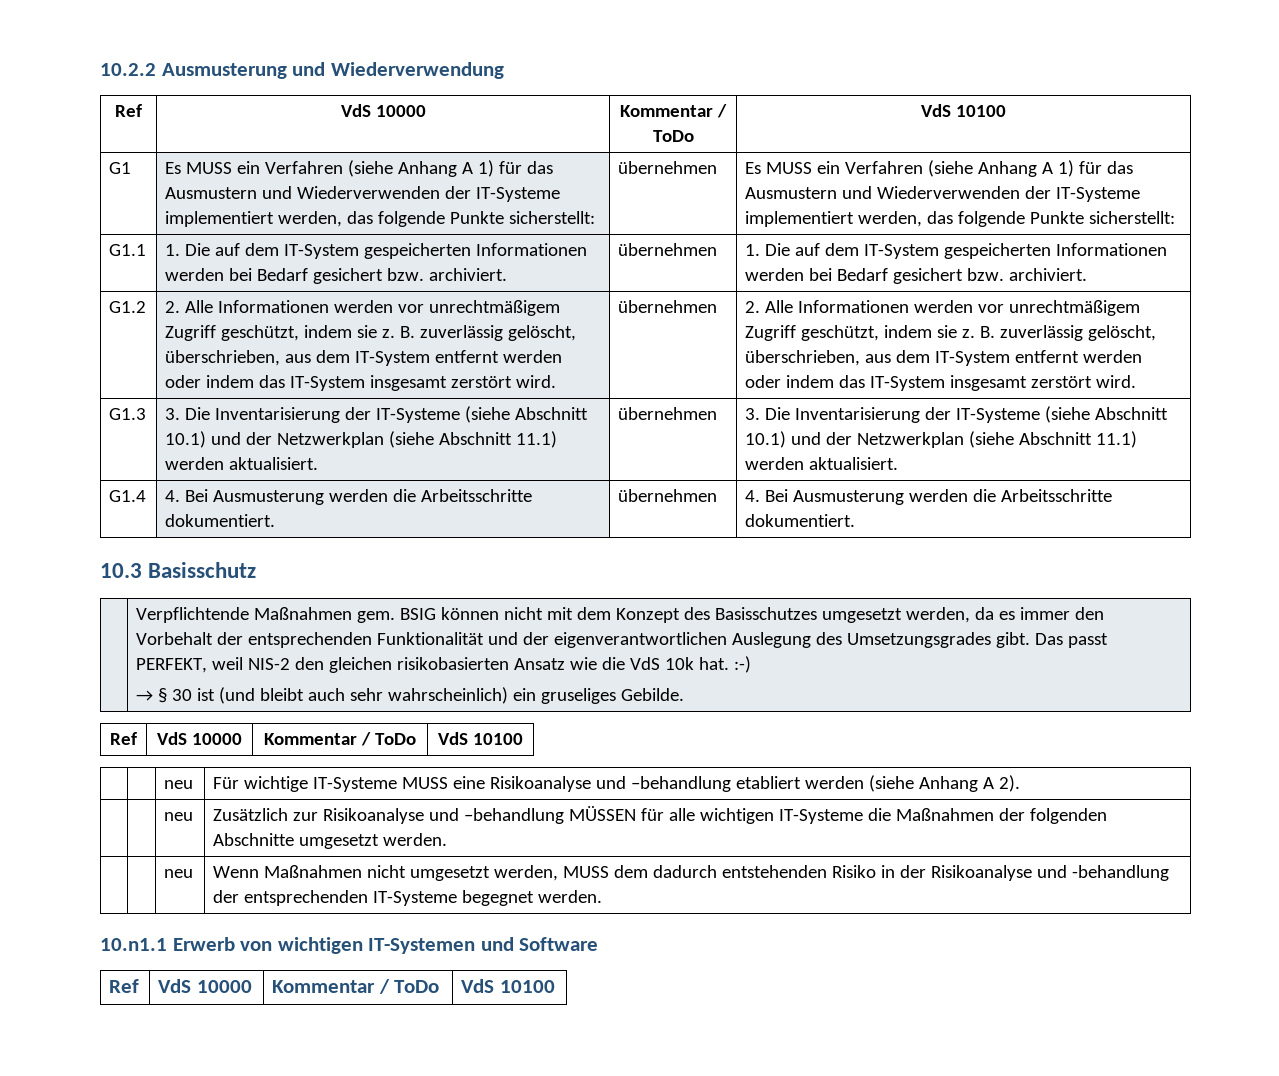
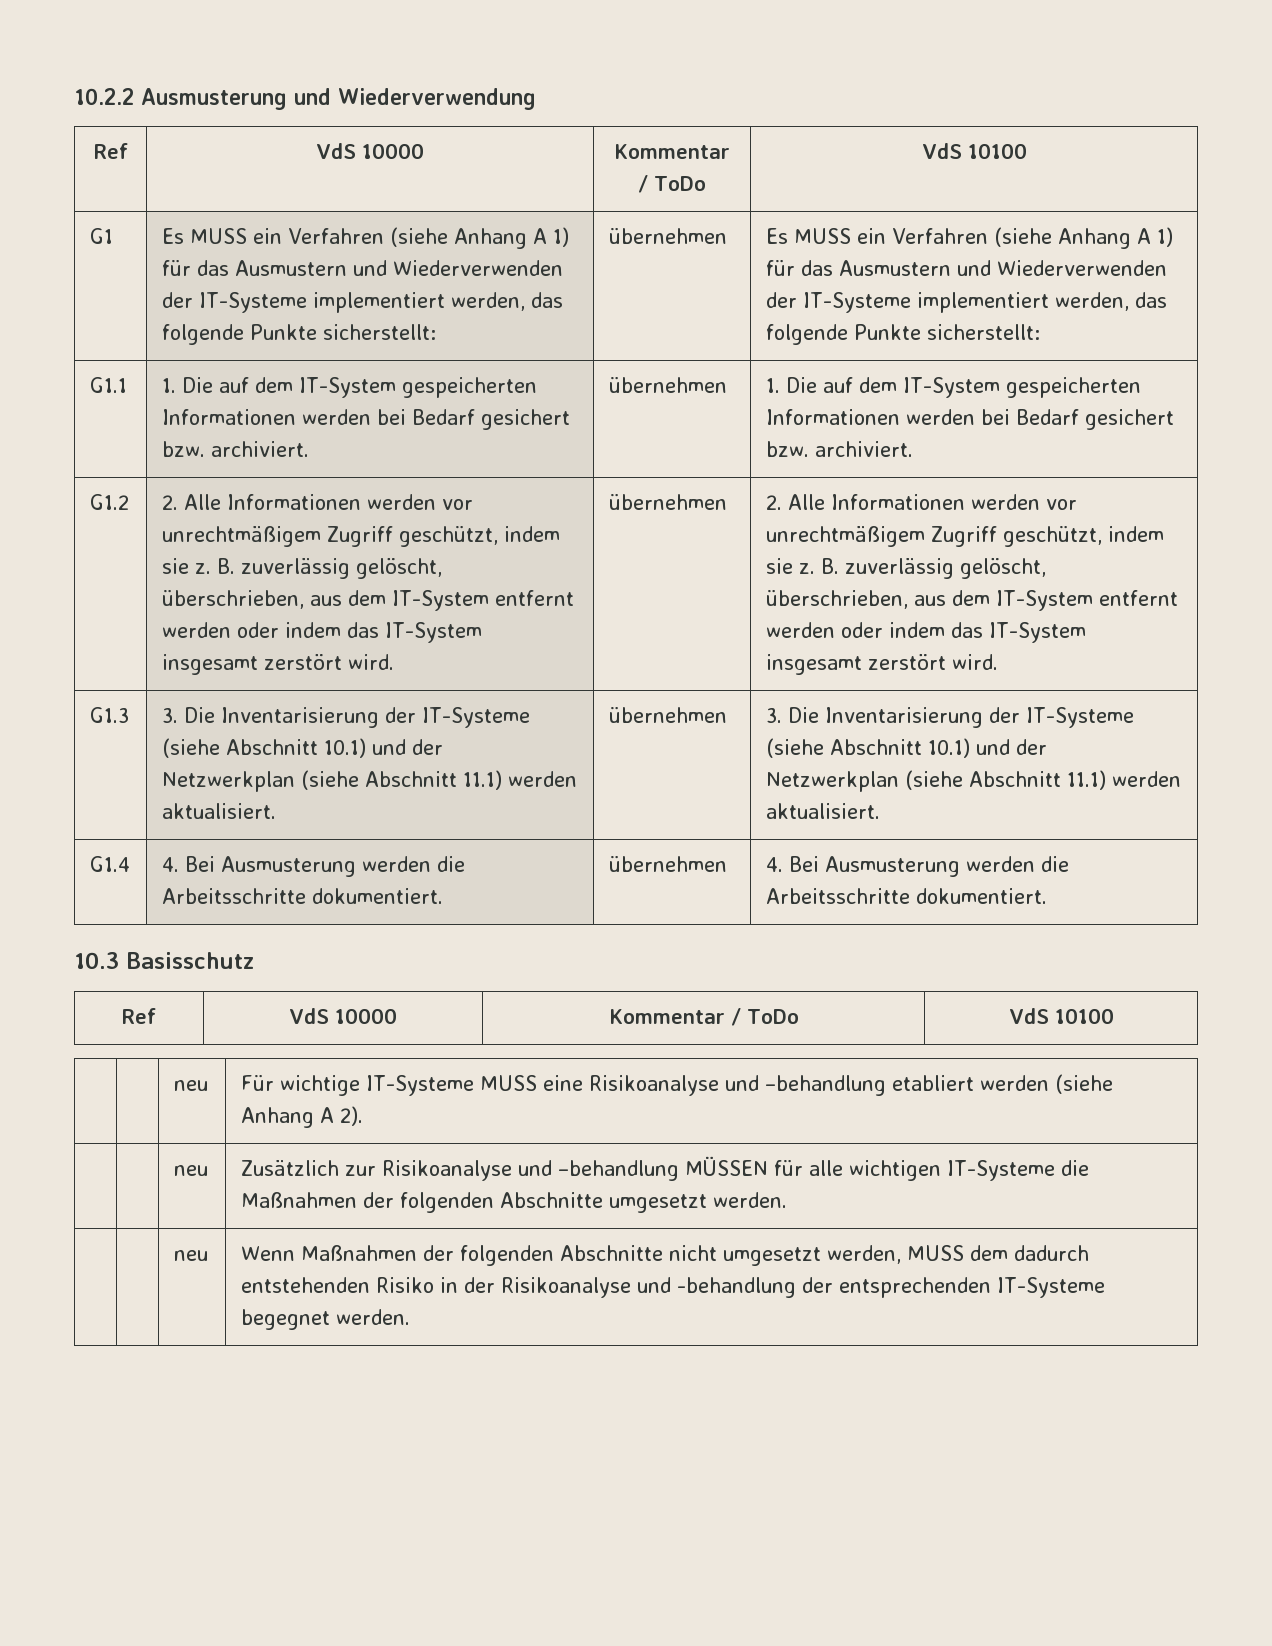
[136,607,1105,623] [136,632,1109,648] [136,656,752,673] [136,687,685,704] // | Verpflichtende Maßnahmen gem. BSIG können nicht mit dem Konzept des Basisschutzes umgesetzt werden, da es immer den Vorbehalt der entsprechenden Funktionalität und der eigenverantwortlichen Auslegung des Umsetzungsgrades gibt. Das passt PERFEKT, weil NIS-2 den gleichen risikobasierten Ansatz wie die VdS 10k hat. :-) // → § 30 ist (und bleibt auch sehr wahrscheinlich) ein gruseliges Gebilde. -> (254, 960) none
(363, 871) none -> [422,1245,663,1266] der folgenden Abschnitte
[100,937,599,954] [109,979,140,993] [158,979,252,993] [272,979,440,994] [461,979,555,993] // 10.n1.1 Erwerb von wichtigen IT-Systemen und Software // Ref | VdS 10000 | Kommentar / ToDo | VdS 10100 -> (410, 1317) none

